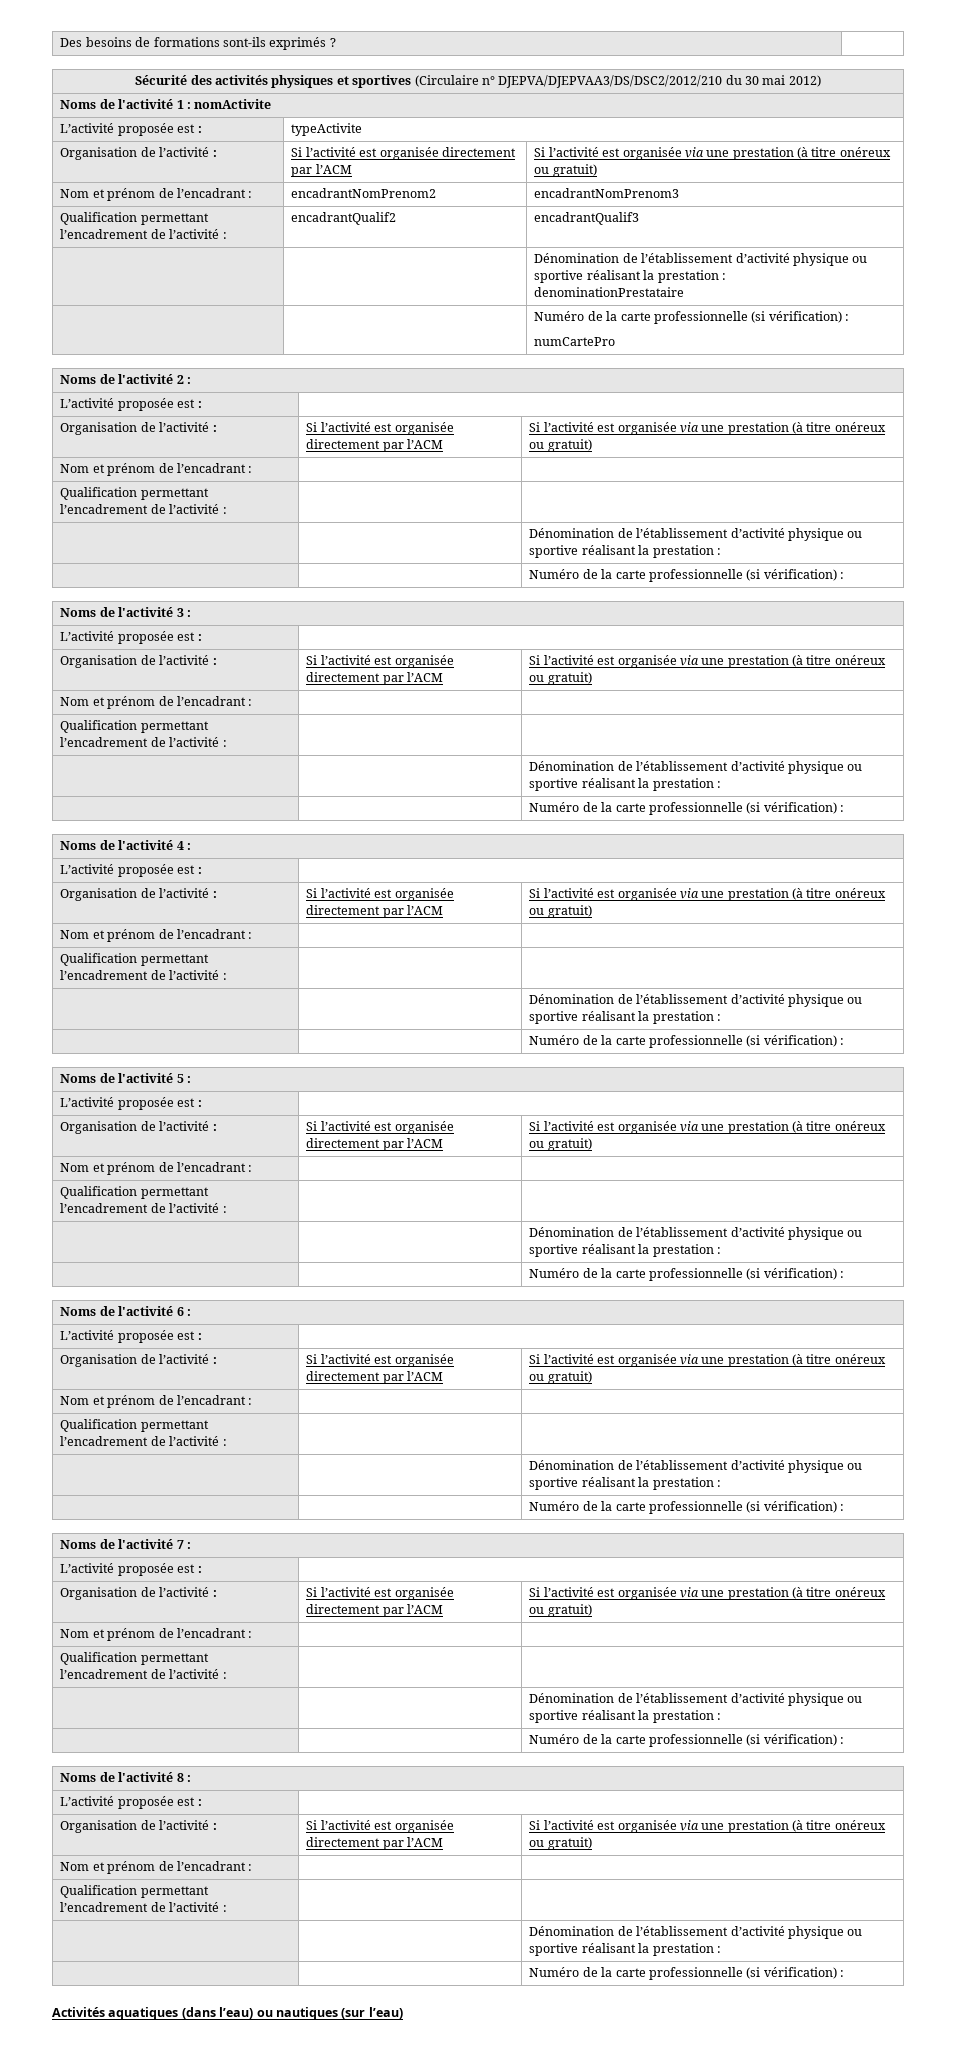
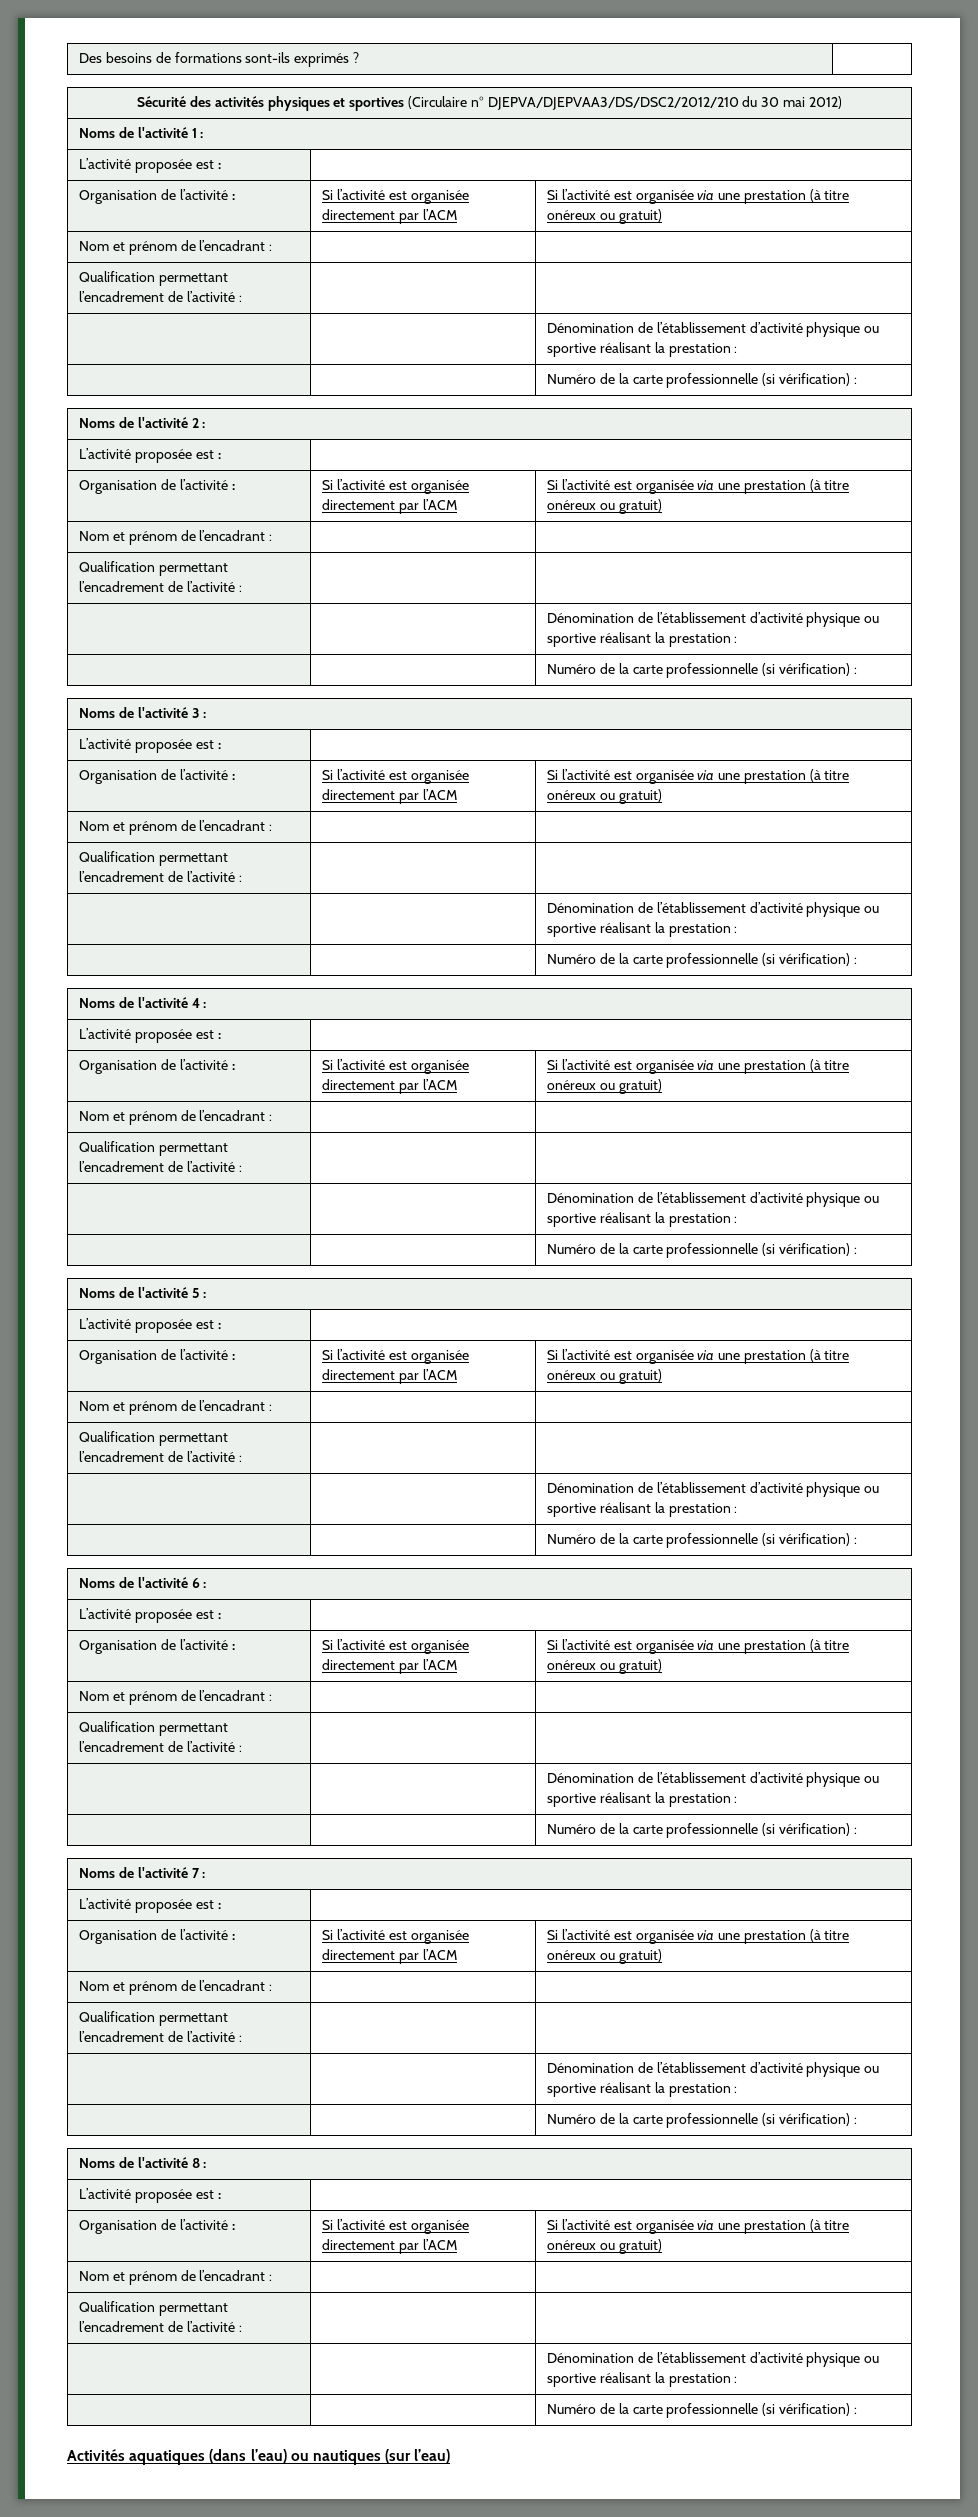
[194,99,272,109] [60,123,202,136] [291,123,363,136] nomActivite // L’activité proposée est : | typeActivite -> [79,158,221,173] // L’activité proposée est : |
[291,188,437,198] [534,188,680,198] [60,212,209,225] [60,229,227,239] [291,212,397,225] [534,212,640,225] encadrantNomPrenom2 | encadrantNomPrenom3 // Qualification permettant l’encadrement de l’activité : | encadrantQualif2 | encadrantQualif3 -> [79,271,228,286] [79,291,242,302] | // Qualification permettant l’encadrement de l’activité : | |
[534,287,685,297] [534,311,850,324] [534,337,616,346] // denominationPrestataire // | | Numéro de la carte professionnelle (si vérification) : // numCartePro -> [547,373,857,388] // | | Numéro de la carte professionnelle (si vérification) :

